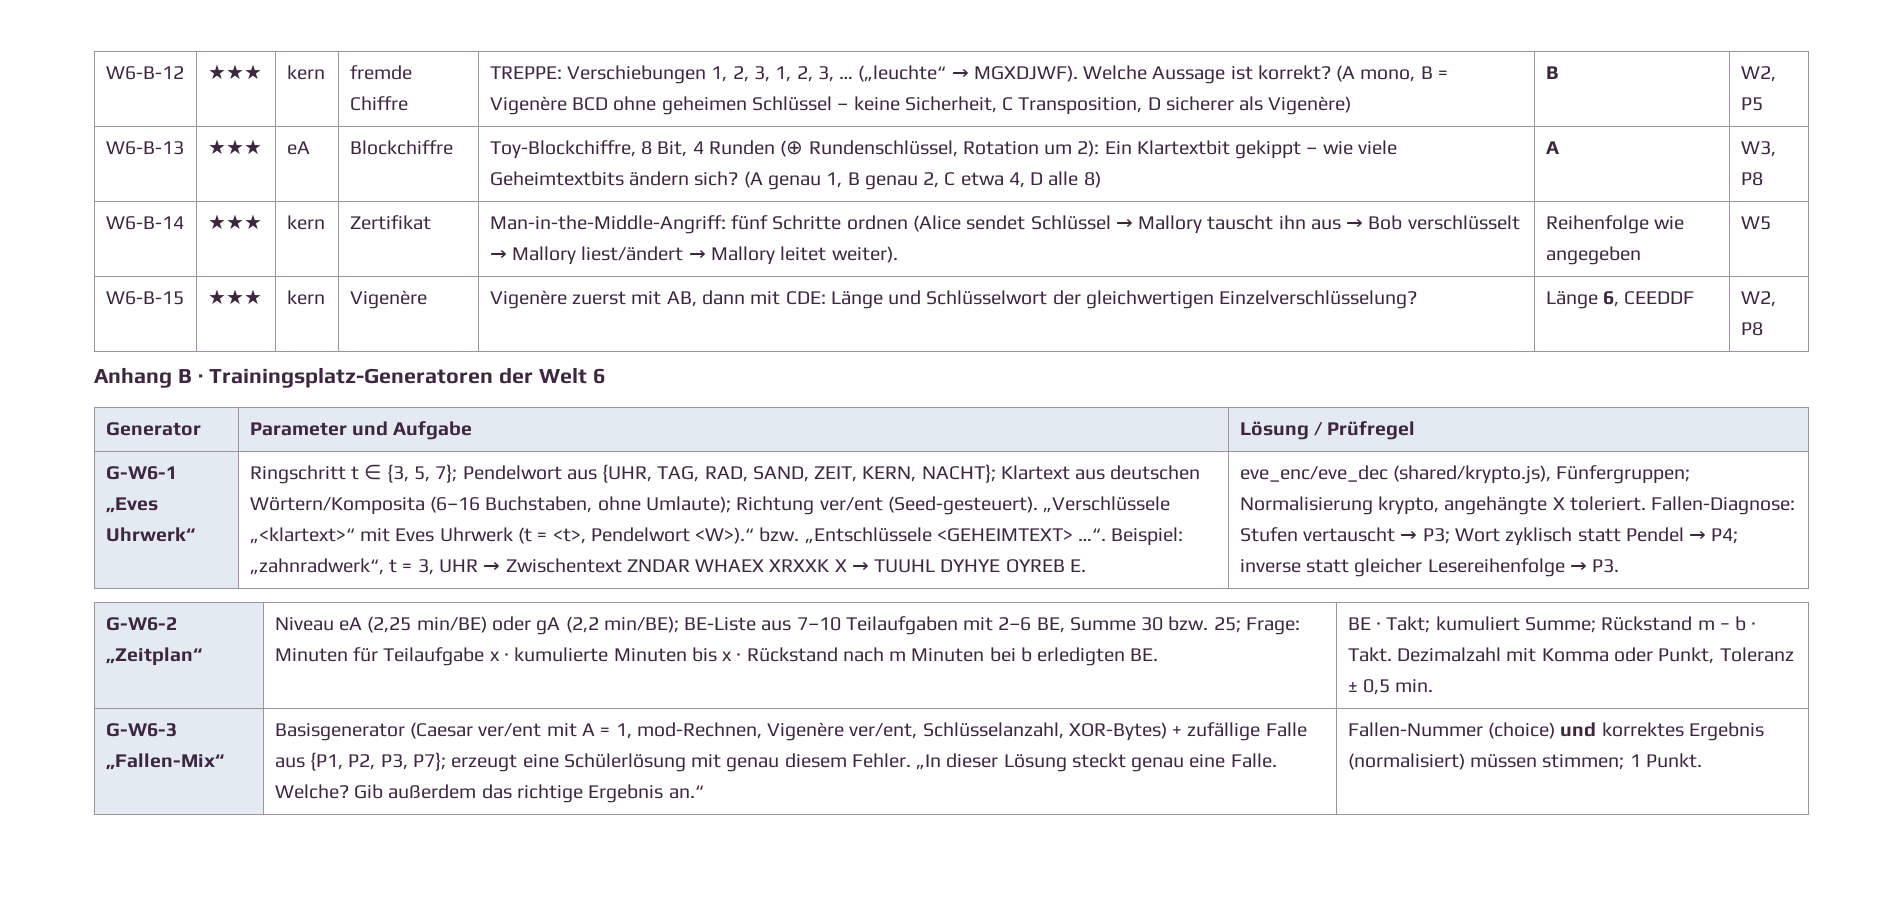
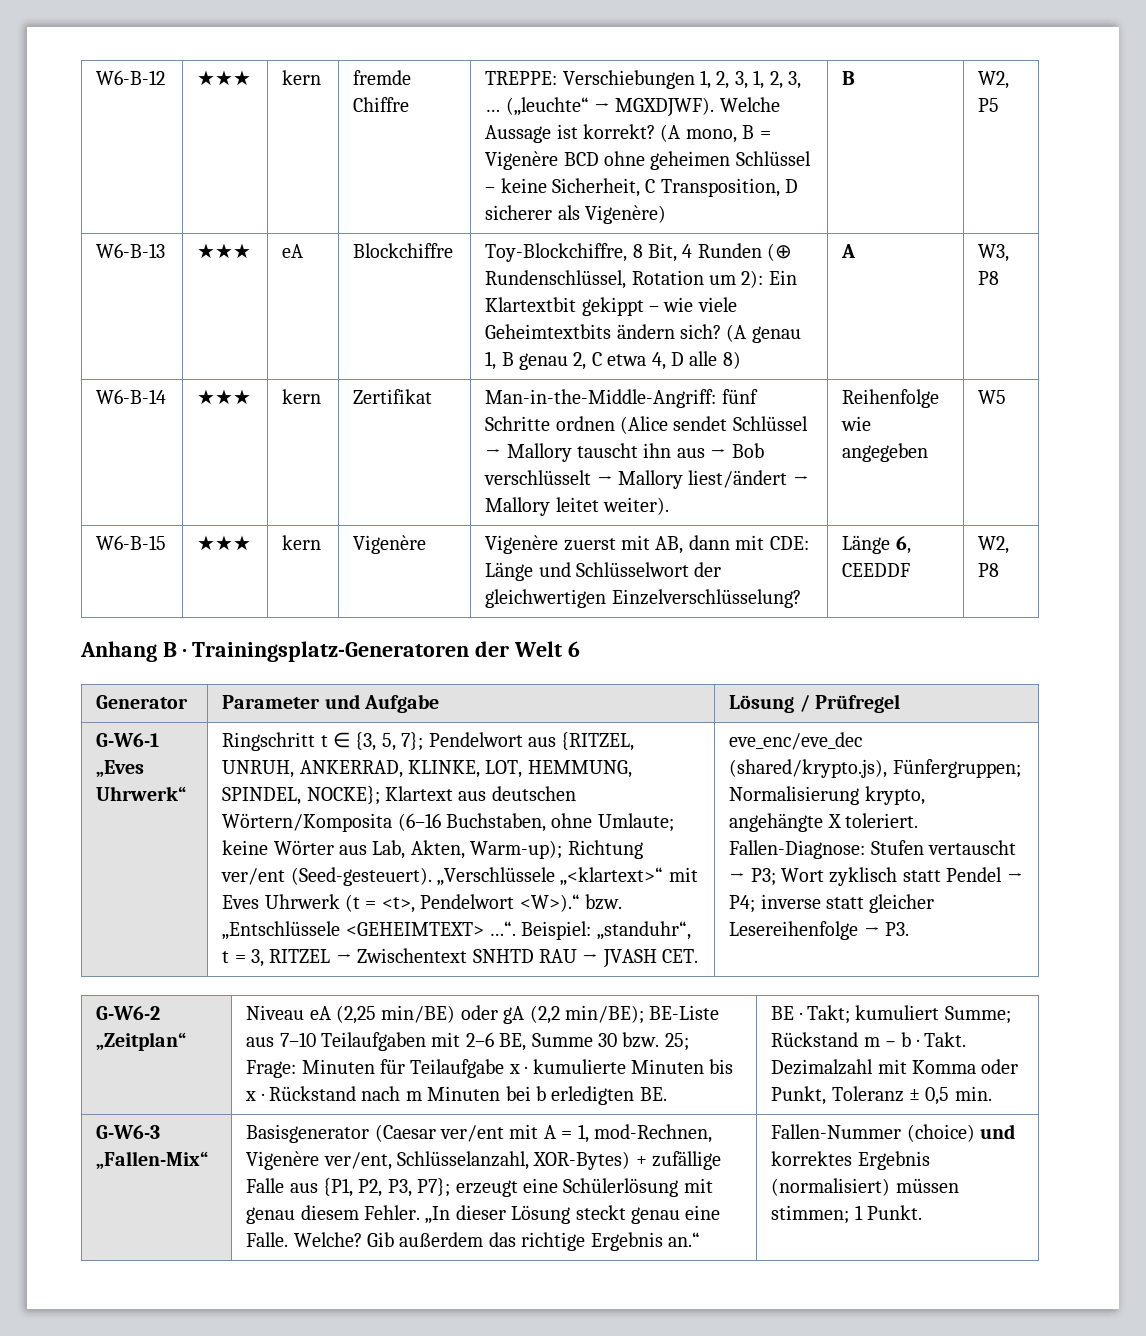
[602,464,996,483] {UHR, TAG, RAD, SAND, ZEIT, KERN, NACHT}; -> [561,732,635,751] [222,760,632,778] [222,786,380,805] {RITZEL, UNRUH, ANKERRAD, KLINKE, LOT, HEMMUNG, SPINDEL, NOCKE};
[646,496,732,513] Umlaute); -> [597,813,674,832] [222,840,563,859] Umlaute; keine Wörter aus Lab, Akten, Warm-up);
[249,558,384,575] „zahnradwerk“, -> [596,921,691,940] „standuhr“,
[439,559,479,573] UHR -> [269,949,331,963] RITZEL
[626,559,1086,573] ZNDAR WHAEX XRXXK X → TUUHL DYHYE OYREB E. -> [472,949,699,968] SNHTD RAU → JVASH CET.

